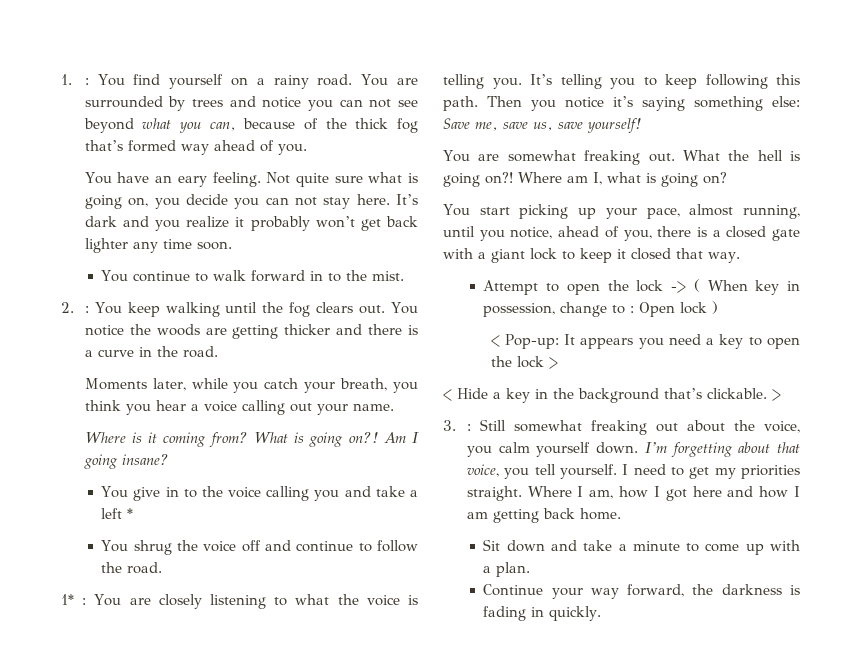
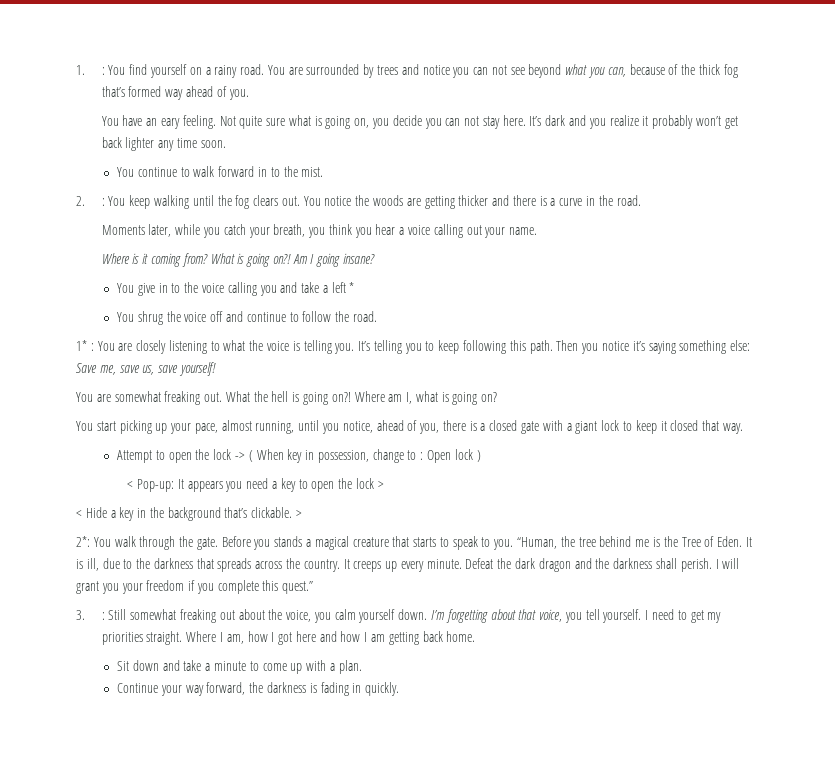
(781, 395) none -> [76,536,752,550] [76,558,740,572] [76,580,314,594] // 2*: You walk through the gate. Before you stands a magical creature that starts to speak to you. “Human, the tree behind me is the Tree of Eden. It is ill, due to the darkness that spreads across the country. It creeps up every minute. Defeat the dark dragon and the darkness shall perish. I will grant you your freedom if you complete this quest.”

